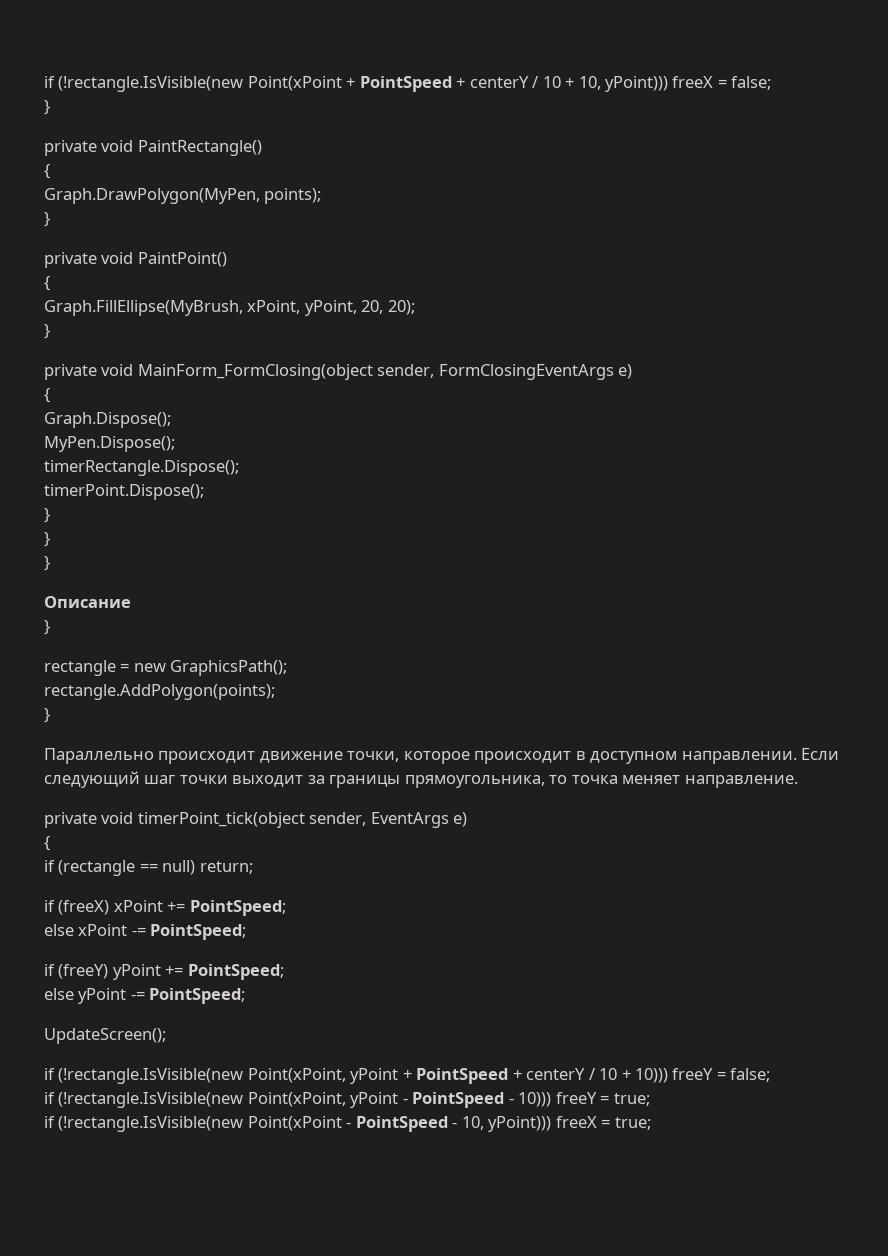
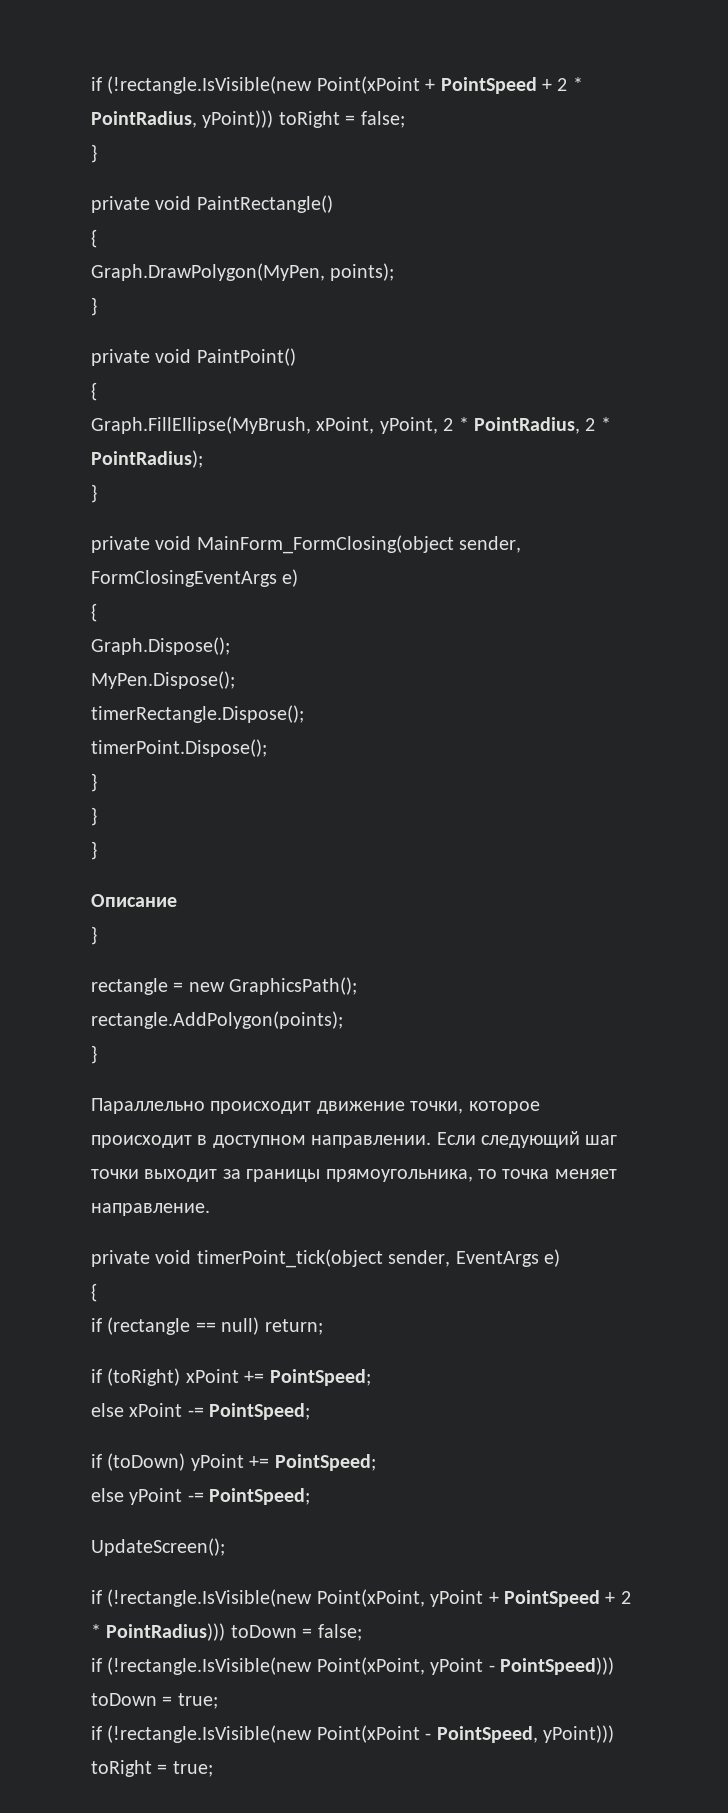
[469,76,714,92] centerY / 10 + 10, yPoint))) freeX -> [557,77,583,91] [91,110,340,128] 2 * PointRadius, yPoint))) toRight
[361,300,415,315] 20, 20); -> [443,417,611,434] [91,450,203,468] 2 * PointRadius, 2 * PointRadius);
[58,900,110,915] (freeX) -> [107,1368,181,1386] (toRight)
[58,964,109,979] (freeY) -> [107,1453,186,1471] (toDown)
[526,1068,714,1083] centerY / 10 + 10))) freeY -> [620,1591,631,1604] [91,1623,297,1641] 2 * PointRadius))) toDown
[412,1092,597,1108] PointSpeed - 10))) freeY -> [499,1657,614,1675] [91,1693,157,1706] PointSpeed))) toDown
[355,1116,597,1132] PointSpeed - 10, yPoint))) freeX -> [436,1725,614,1743] [91,1760,152,1777] PointSpeed, yPoint))) toRight

